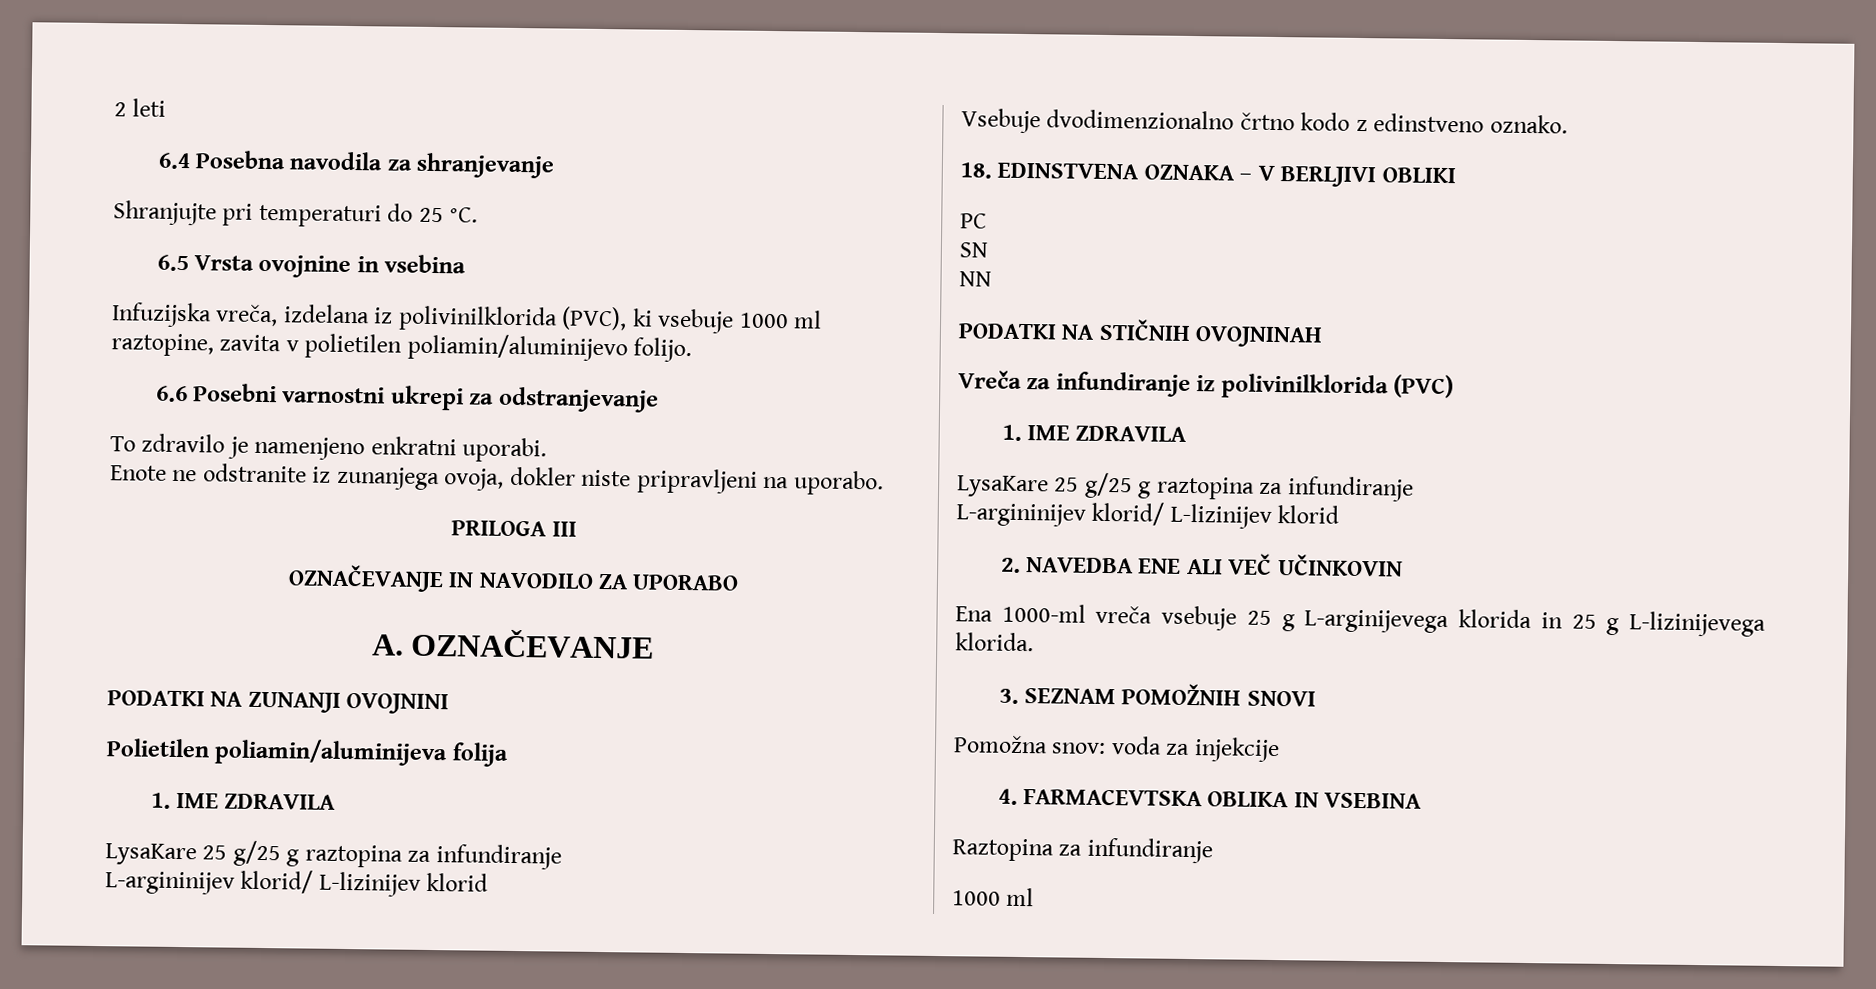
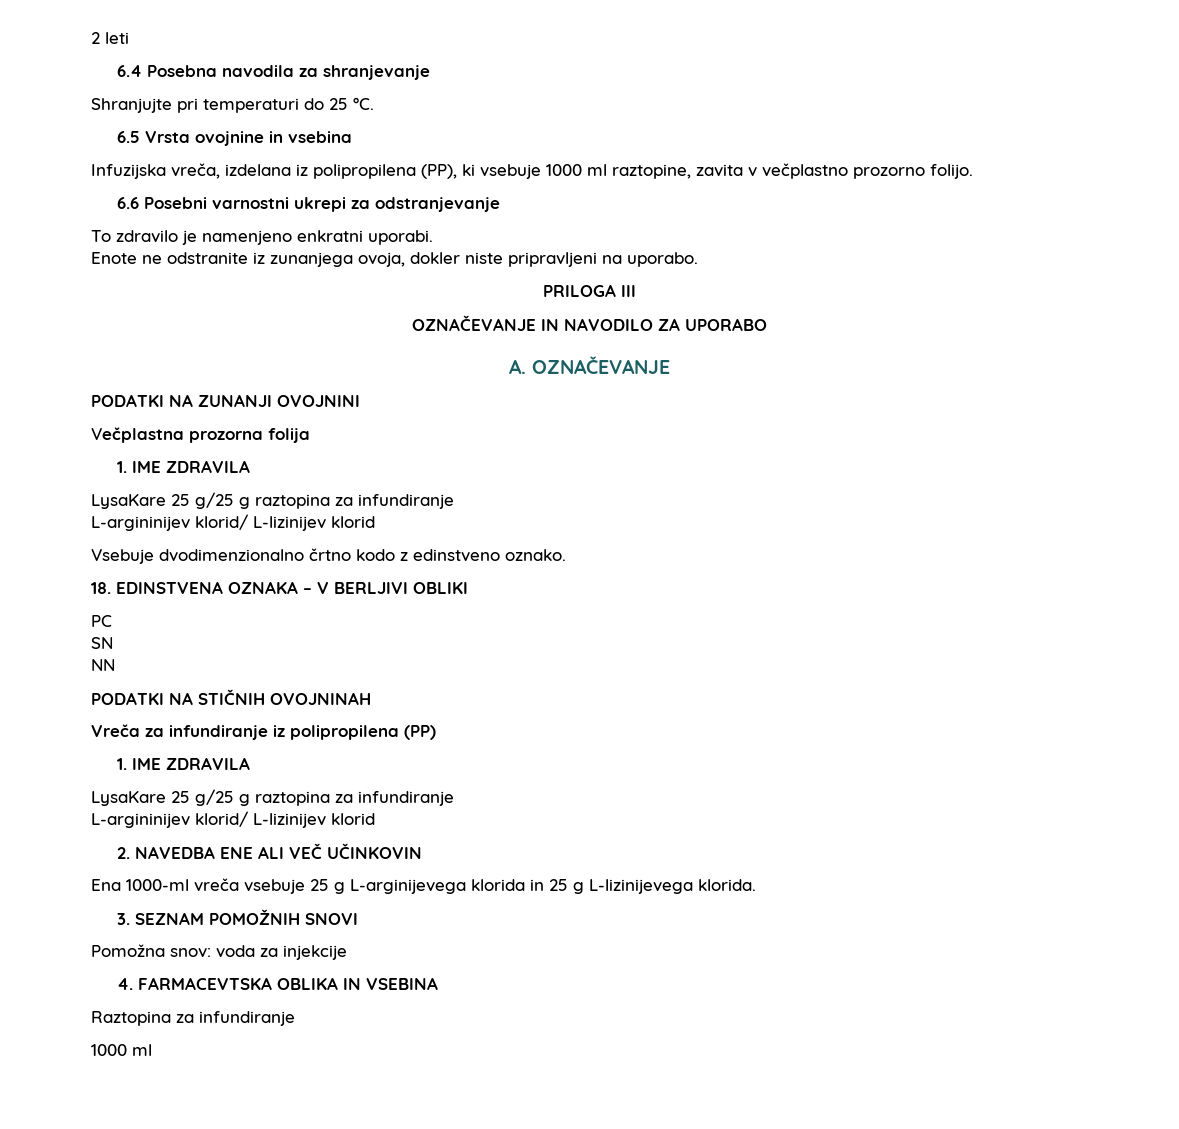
[397,305,628,332] polivinilklorida (PVC), -> [313,164,457,179] polipropilena (PP),
[304,333,628,362] polietilen poliamin/aluminijevo -> [762,163,925,179] večplastno prozorno
[106,738,449,767] Polietilen poliamin/aluminijeva -> [91,427,263,443] Večplastna prozorna
[1220,373,1455,400] polivinilklorida (PVC) -> [290,725,436,740] polipropilena (PP)

